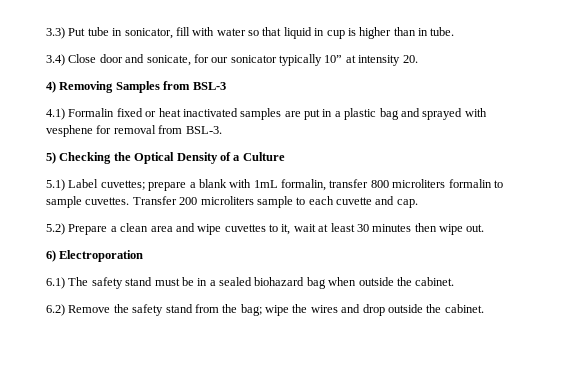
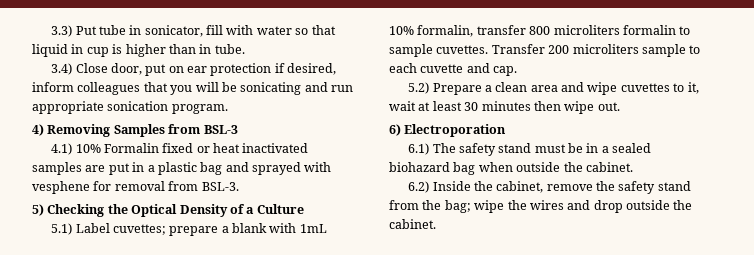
[99,54,418,66] door and sonicate, for our sonicator typically 10” at intensity 20. -> [110,63,337,76] [32,82,353,95] [32,101,228,114] door, put on ear protection if desired, inform colleagues that you will be sonicating and run appropriate sonication program.
(65, 114) none -> [75,144,101,153] 10%
(278, 184) none -> [389,26,414,35] 10%
[68,305,111,313] Remove -> [432,181,593,193] Inside the cabinet, remove

